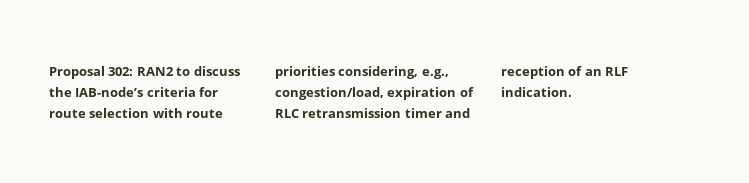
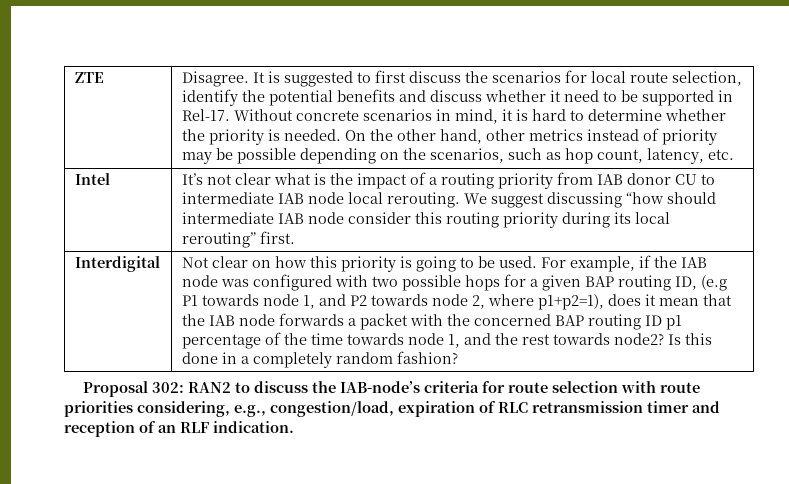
(49, 72) none -> [74,72,104,83] [181,70,742,87] [181,89,733,106] [181,109,726,124] [181,128,717,145] [181,148,734,164] [74,173,110,185] [181,172,715,189] [181,192,716,208] [181,212,670,228] [181,231,295,248] [74,256,160,272] [181,255,707,272] [181,274,727,291] [181,294,732,310] [181,313,682,330] [181,332,712,349] [181,351,458,368] ZTE | Disagree. It is suggested to first discuss the scenarios for local route selection, identify the potential benefits and discuss whether it need to be supported in Rel-17. Without concrete scenarios in mind, it is hard to determine whether the priority is needed. On the other hand, other metrics instead of priority may be possible depending on the scenarios, such as hop count, latency, etc. // Intel | It’s not clear what is the impact of a routing priority from IAB donor CU to intermediate IAB node local rerouting. We suggest discussing “how should intermediate IAB node consider this routing priority during its local rerouting” first. // Interdigital | Not clear on how this priority is going to be used. For example, if the IAB node was configured with two possible hops for a given BAP routing ID, (e.g P1 towards node 1, and P2 towards node 2, where p1+p2=1), does it mean that the IAB node forwards a packet with the concerned BAP routing ID p1 percentage of the time towards node 1, and the rest towards node2? Is this done in a completely random fashion? //

